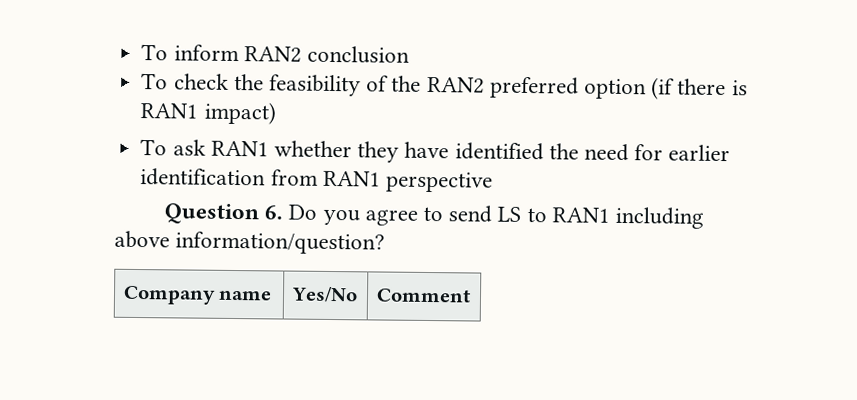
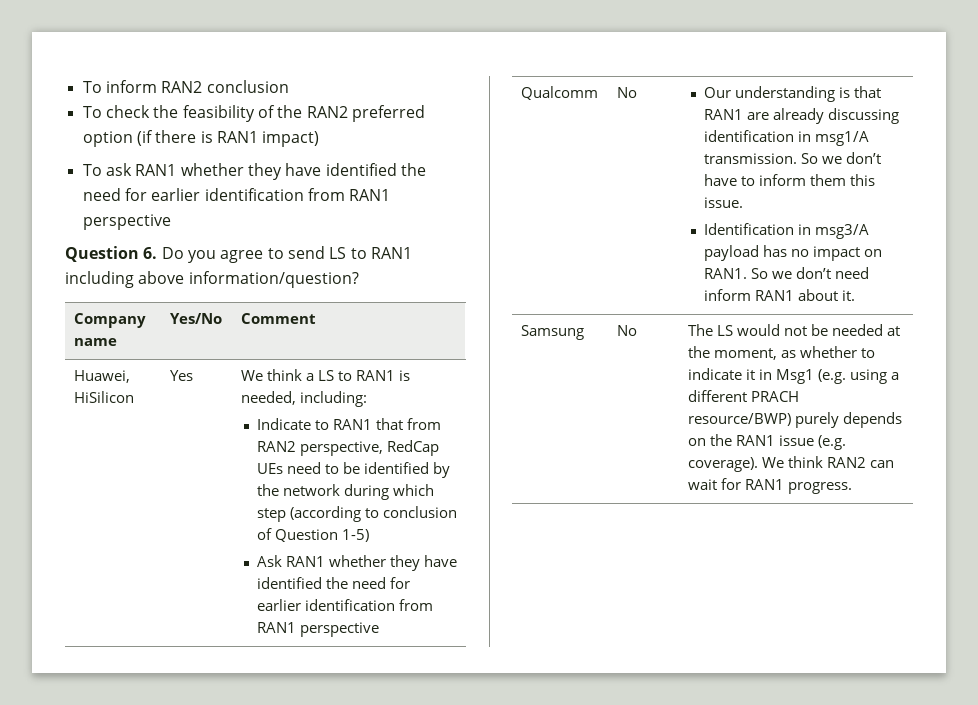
(471, 295) none -> [73,370,130,383] [73,391,134,403] [169,370,193,381] [240,369,410,381] [240,391,367,407] [256,418,441,430] [256,440,439,456] [256,462,450,478] [256,484,434,500] [256,506,457,522] [256,528,369,542] [256,555,457,571] [256,577,410,589] [256,599,433,611] [256,622,379,637] [520,86,598,100] [616,87,637,98] [703,86,881,102] [703,108,899,124] [703,130,869,146] [703,152,881,164] [703,174,875,186] [703,197,743,208] [703,223,869,239] [703,245,882,261] [703,267,869,279] [703,289,855,301] [520,325,584,340] [616,325,637,336] [687,324,900,336] [687,346,875,360] [687,368,899,384] [687,390,799,402] [687,412,902,428] [687,434,846,450] [687,456,894,472] [687,478,852,494] // Huawei, HiSilicon | Yes | We think a LS to RAN1 is needed, including: // Indicate to RAN1 that from RAN2 perspective, RedCap UEs need to be identified by the network during which step (according to conclusion of Question 1-5) // Ask RAN1 whether they have identified the need for earlier identification from RAN1 perspective // Qualcomm | No | Our understanding is that RAN1 are already discussing identification in msg1/A transmission. So we don’t have to inform them this issue. // Identification in msg3/A payload has no impact on RAN1. So we don’t need inform RAN1 about it. // Samsung | No | The LS would not be needed at the moment, as whether to indicate it in Msg1 (e.g. using a different PRACH resource/BWP) purely depends on the RAN1 issue (e.g. coverage). We think RAN2 can wait for RAN1 progress.

